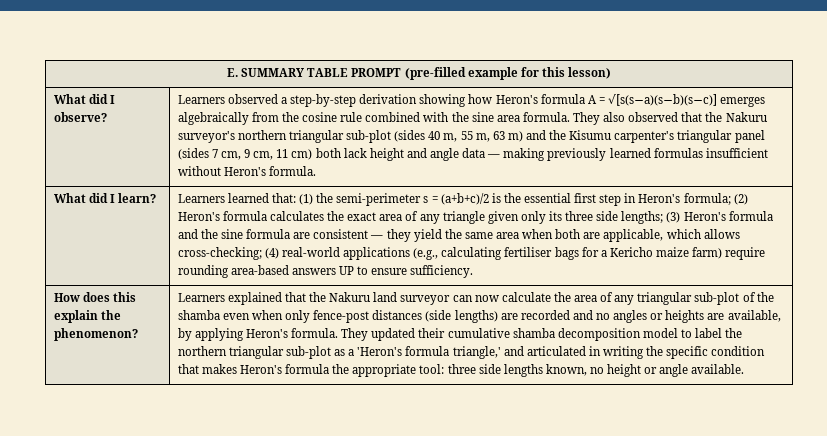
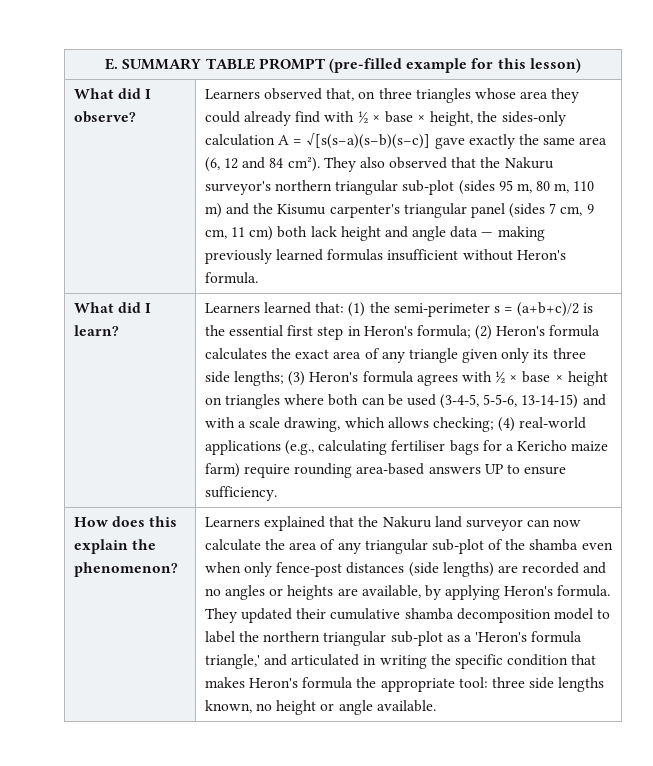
[281,94,766,107] [177,112,570,125] a step-by-step derivation showing how Heron's formula A = √[s(s−a)(s−b)(s−c)] emerges algebraically from the cosine rule combined with the sine area formula. -> [326,88,580,103] [204,111,566,126] [204,133,608,149] [204,157,320,172] that, on three triangles whose area they could already find with ½ × base × height, the sides-only calculation A = √[s(s−a)(s−b)(s−c)] gave exactly the same area (6, 12 and 84 cm²).
[428,131,505,142] 40 m, 55 m, 63 -> [498,180,595,193] 95 m, 80 m, 110
[177,229,664,242] and the sine formula are consistent — they yield the same area when both are applicable, -> [416,371,608,386] [204,394,606,409] [204,417,341,432] agrees with ½ × base × height on triangles where both can be used (3-4-5, 5-5-6, 13-14-15) and with a scale drawing,
[177,247,262,260] cross-checking; -> [432,417,494,432] checking;

